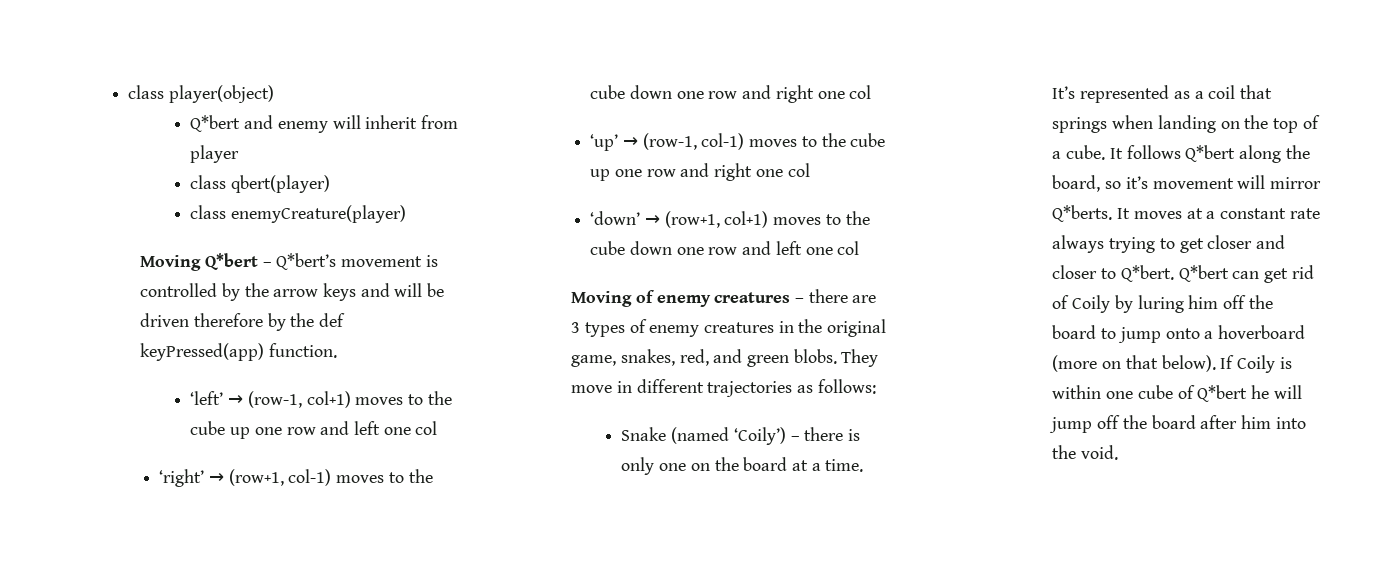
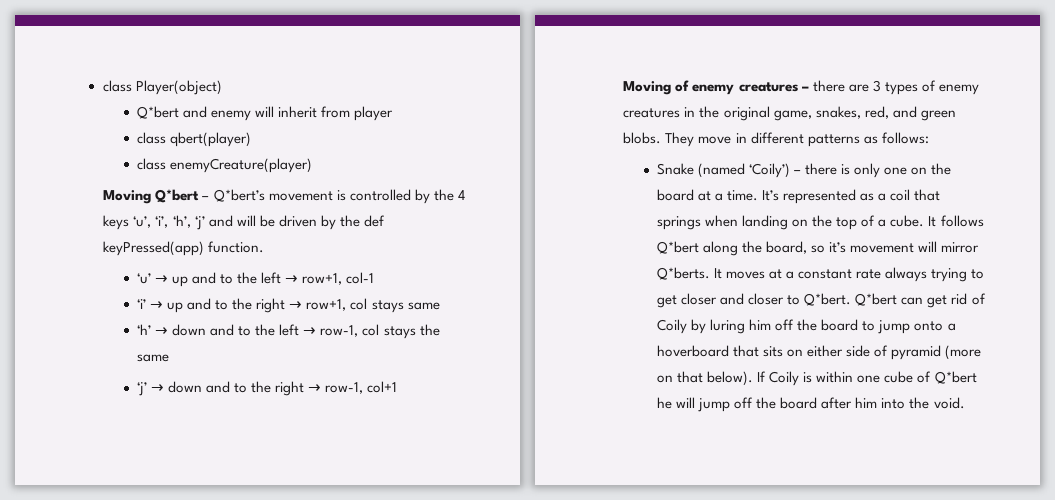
[128,85,275,103] class player(object) -> [102,80,222,95] class Player(object)
[273,283,356,301] arrow keys -> [457,190,465,200] [103,215,205,230] 4 keys ‘u’, ‘i’, ‘h’, ‘j’
[193,313,263,327] therefore -> (317, 221) none
[190,391,452,408] [190,421,438,439] [159,469,433,487] [590,85,872,103] [590,133,886,151] [590,163,810,181] [590,211,870,228] [590,241,860,255] ‘left’ → (row-1, col+1) moves to the cube up one row and left one col // ‘right’ → (row+1, col-1) moves to the cube down one row and right one col // ‘up’ → (row-1, col-1) moves to the cube up one row and right one col // ‘down’ → (row+1, col+1) moves to the cube down one row and left one col -> [137,272,375,287] [137,298,440,313] [137,324,440,339] [137,354,170,362] [137,381,398,396] ‘u’ → up and to the left → row+1, col-1 // ‘i’ → up and to the right → row+1, col stays same // ‘h’ → down and to the left → row-1, col stays the same // ‘j’ → down and to the right → row-1, col+1
[707,381,793,397] trajectories -> [807,134,860,147] patterns
(1305, 332) none -> [733,345,942,360] that sits on either side of pyramid

